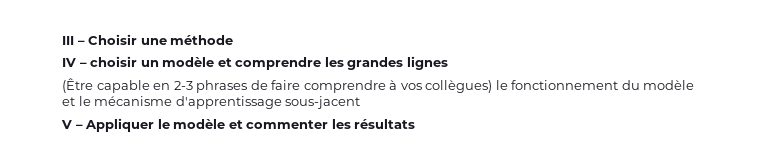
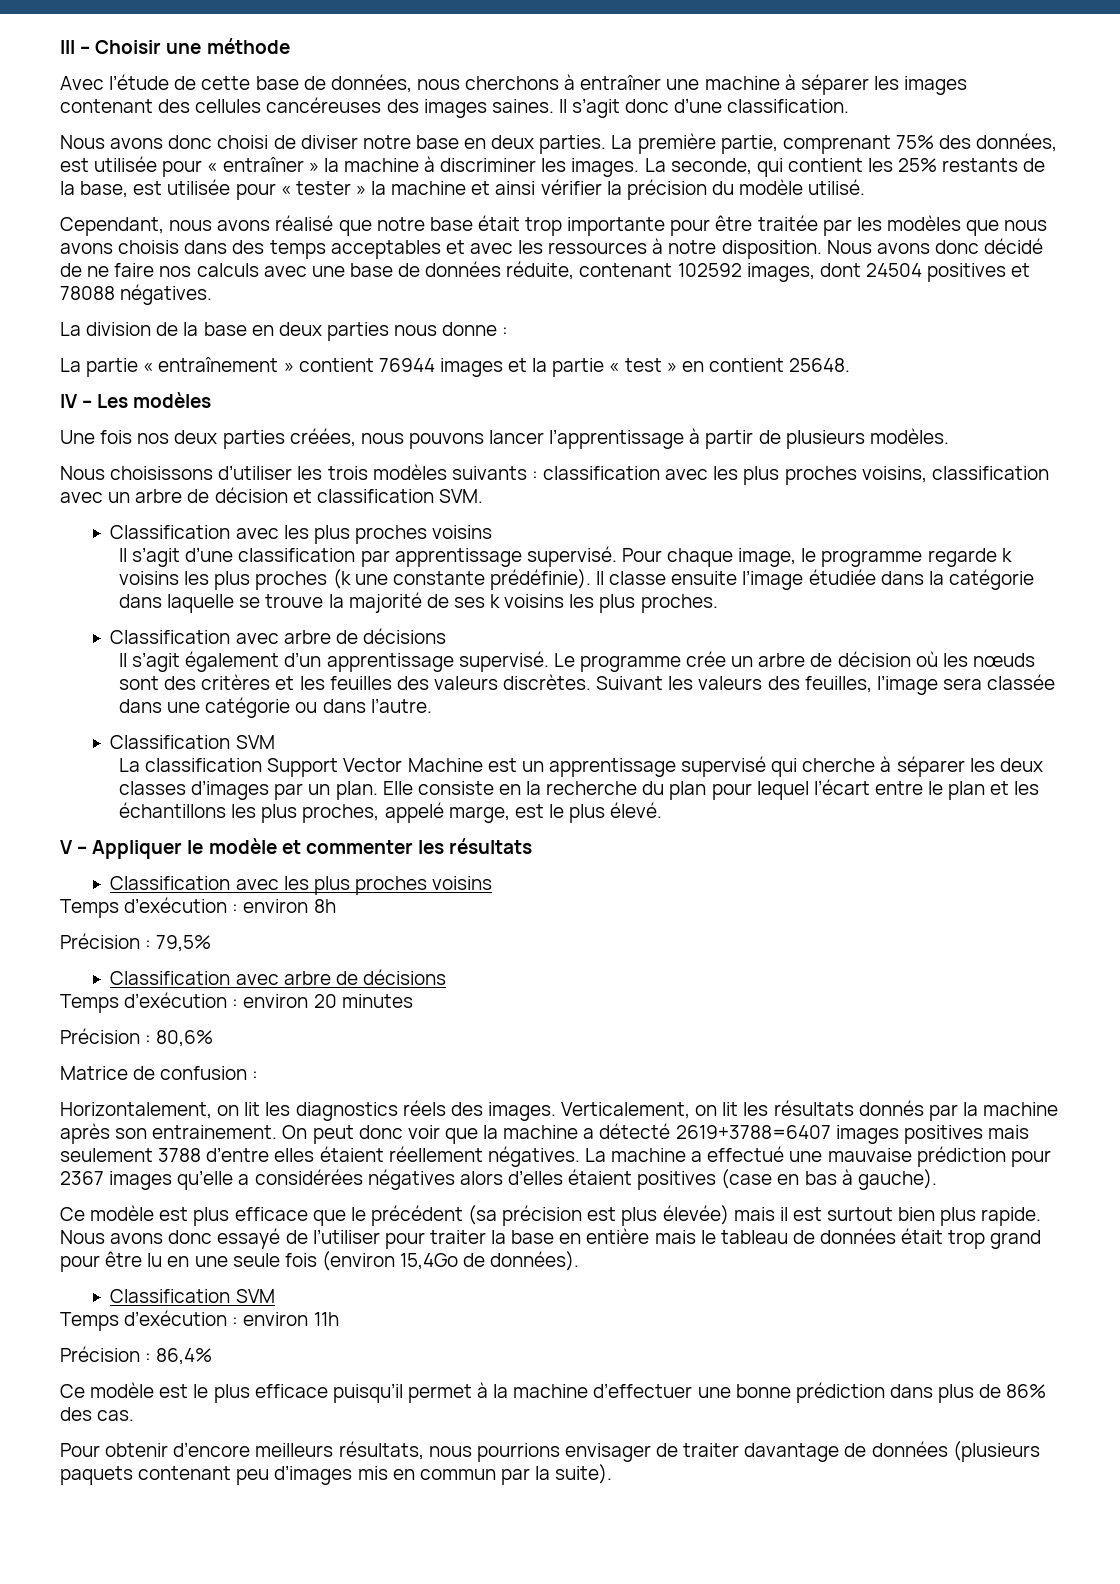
[62,56,448,70] [62,78,695,93] [62,96,361,109] IV – choisir un modèle et comprendre les grandes lignes // (Être capable en 2-3 phrases de faire comprendre à vos collègues) le fonctionnement du modèle et le mécanisme d'apprentissage sous-jacent -> [60,74,968,95] [60,97,850,118] [60,133,1058,154] [60,156,1046,177] [60,179,866,200] [60,215,1048,236] [60,238,1044,259] [60,261,1031,282] [60,284,213,305] [60,322,509,341] [60,357,851,377] [60,392,212,408] [60,428,949,449] [60,464,1049,485] [60,487,483,503] [110,525,493,544] [118,546,1012,567] [118,569,1034,590] [118,592,718,613] [110,628,446,644] [118,651,1035,672] [118,674,1056,695] [118,697,432,718] [110,735,275,749] [118,756,1043,777] [118,779,1040,800] [118,802,663,823] Avec l’étude de cette base de données, nous cherchons à entraîner une machine à séparer les images contenant des cellules cancéreuses des images saines. Il s’agit donc d’une classification. // Nous avons donc choisi de diviser notre base en deux parties. La première partie, comprenant 75% des données, est utilisée pour « entraîner » la machine à discriminer les images. La seconde, qui contient les 25% restants de la base, est utilisée pour « tester » la machine et ainsi vérifier la précision du modèle utilisé. // Cependant, nous avons réalisé que notre base était trop importante pour être traitée par les modèles que nous avons choisis dans des temps acceptables et avec les ressources à notre disposition. Nous avons donc décidé de ne faire nos calculs avec une base de données réduite, contenant 102592 images, dont 24504 positives et 78088 négatives. // La division de la base en deux parties nous donne : // La partie « entraînement » contient 76944 images et la partie « test » en contient 25648. // IV – Les modèles // Une fois nos deux parties créées, nous pouvons lancer l’apprentissage à partir de plusieurs modèles. // Nous choisissons d’utiliser les trois modèles suivants : classification avec les plus proches voisins, classification avec un arbre de décision et classification SVM. // Classification avec les plus proches voisins // Il s’agit d’une classification par apprentissage supervisé. Pour chaque image, le programme regarde k voisins les plus proches (k une constante prédéfinie). Il classe ensuite l’image étudiée dans la catégorie dans laquelle se trouve la majorité de ses k voisins les plus proches. // Classification avec arbre de décisions // Il s’agit également d’un apprentissage supervisé. Le programme crée un arbre de décision où les nœuds sont des critères et les feuilles des valeurs discrètes. Suivant les valeurs des feuilles, l’image sera classée dans une catégorie ou dans l’autre. // Classification SVM // La classification Support Vector Machine est un apprentissage supervisé qui cherche à séparer les deux classes d’images par un plan. Elle consiste en la recherche du plan pour lequel l’écart entre le plan et les échantillons les plus proches, appelé marge, est le plus élevé.
(416, 124) none -> [110,876,493,895] [60,897,336,918] [60,933,212,952] [110,969,446,985] [60,992,413,1013] [60,1028,214,1047] [60,1066,259,1080] [60,1100,1059,1121] [60,1123,1029,1144] [60,1146,1051,1167] [60,1169,937,1190] [60,1205,1042,1226] [60,1228,1042,1249] [60,1251,580,1272] [110,1289,275,1303] [60,1310,339,1331] [60,1346,213,1365] [60,1382,1047,1403] [60,1407,135,1421] [60,1441,1040,1462] [60,1464,613,1485] // Classification avec les plus proches voisins // Temps d’exécution : environ 8h // Précision : 79,5% // Classification avec arbre de décisions // Temps d’exécution : environ 20 minutes // Précision : 80,6% // Matrice de confusion : // Horizontalement, on lit les diagnostics réels des images. Verticalement, on lit les résultats donnés par la machine après son entrainement. On peut donc voir que la machine a détecté 2619+3788=6407 images positives mais seulement 3788 d’entre elles étaient réellement négatives. La machine a effectué une mauvaise prédiction pour 2367 images qu’elle a considérées négatives alors d’elles étaient positives (case en bas à gauche). // Ce modèle est plus efficace que le précédent (sa précision est plus élevée) mais il est surtout bien plus rapide. Nous avons donc essayé de l’utiliser pour traiter la base en entière mais le tableau de données était trop grand pour être lu en une seule fois (environ 15,4Go de données). // Classification SVM // Temps d’exécution : environ 11h // Précision : 86,4% // Ce modèle est le plus efficace puisqu’il permet à la machine d’effectuer une bonne prédiction dans plus de 86% des cas. // Pour obtenir d’encore meilleurs résultats, nous pourrions envisager de traiter davantage de données (plusieurs paquets contenant peu d’images mis en commun par la suite).

